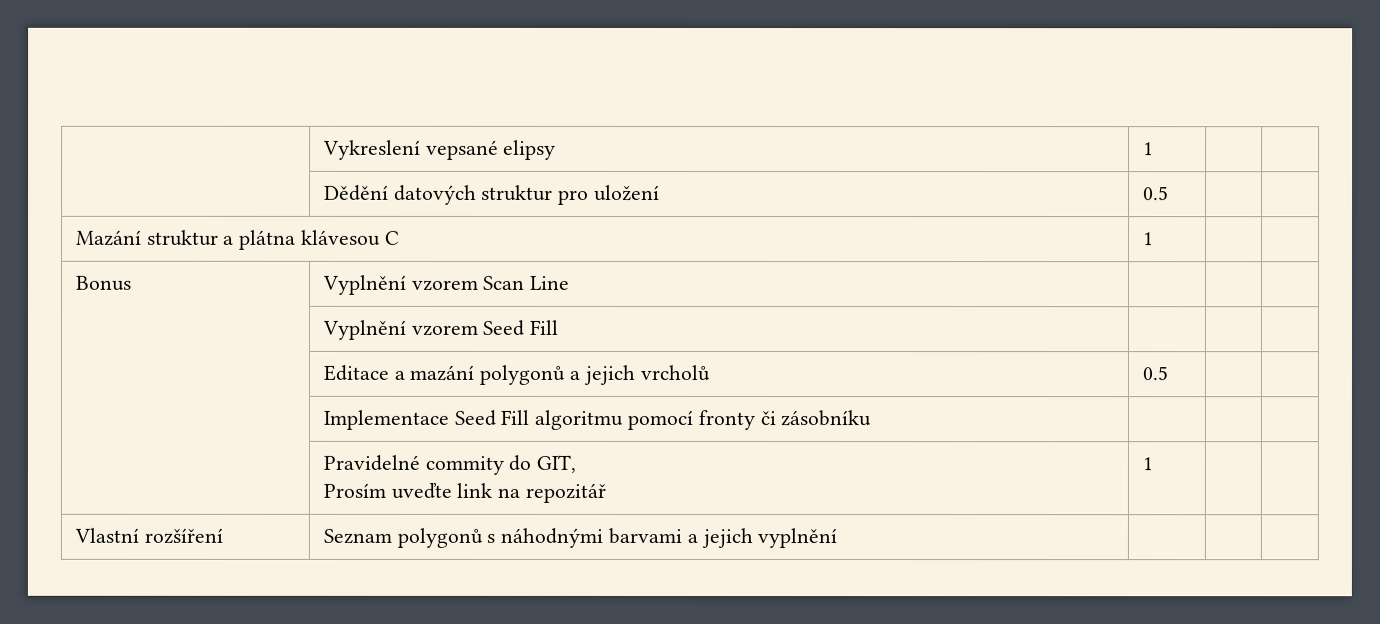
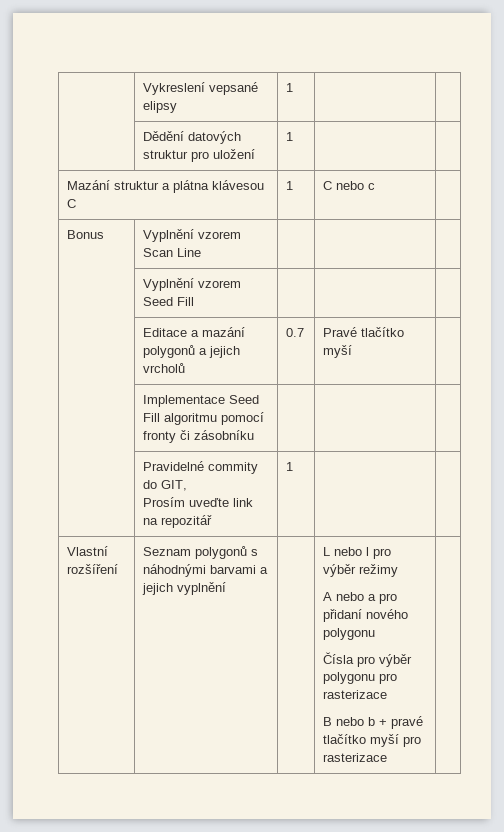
[1142,186,1169,201] 0.5 -> [286,132,294,141] 1
(1154, 239) none -> [323,181,376,190] C nebo c
[1141,366,1168,381] 0.5 | -> [286,328,305,337] [323,327,405,337] [323,345,353,358] 0.7 | Pravé tlačítko myší
(838, 538) none -> [323,547,392,559] [323,564,399,577] [323,592,398,604] [323,609,409,622] [323,628,376,640] [323,652,413,667] [323,672,398,684] [323,690,388,699] [323,716,424,729] [323,734,422,747] [323,753,388,762] L nebo l pro výběr režimy // A nebo a pro přidaní nového polygonu // Čísla pro výběr polygonu pro rasterizace // B nebo b + pravé tlačítko myší pro rasterizace

